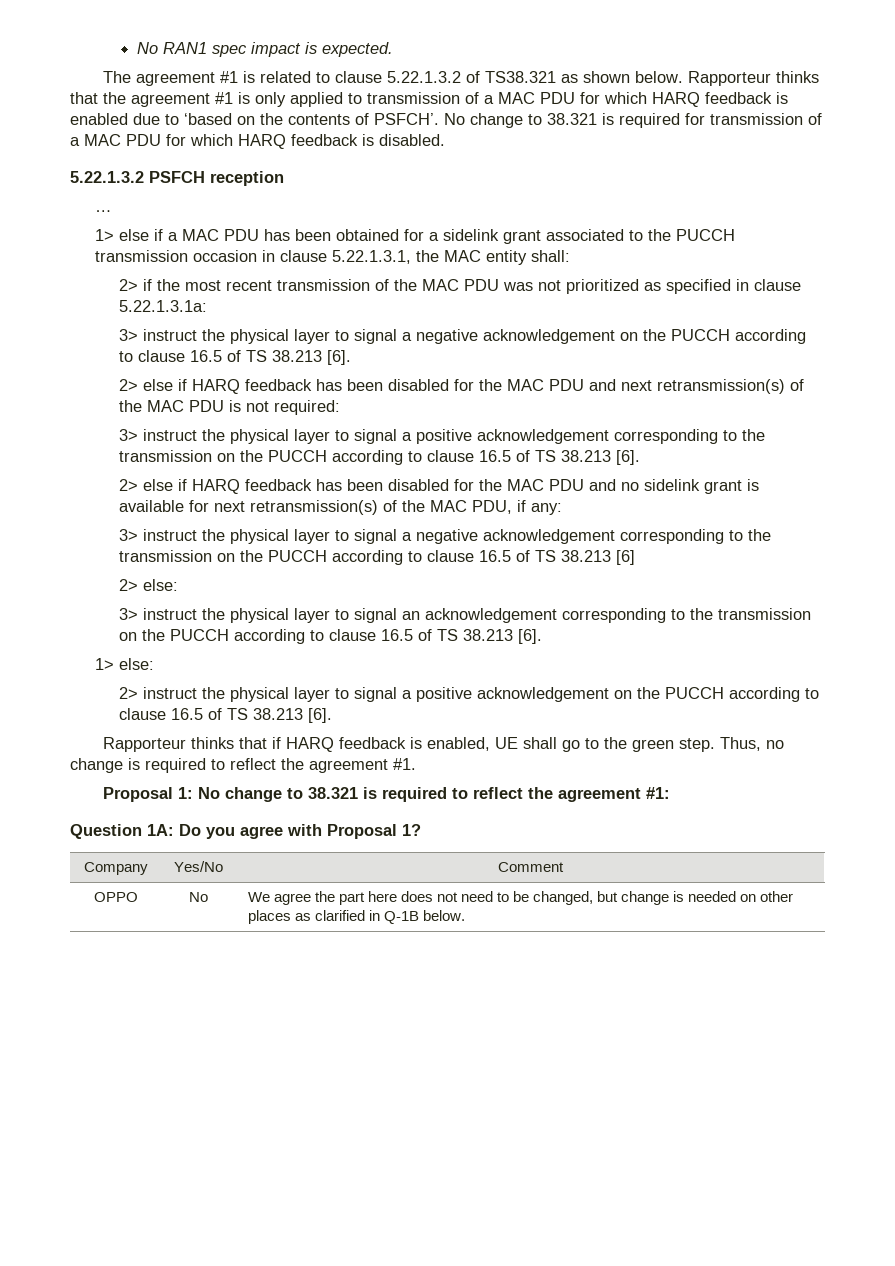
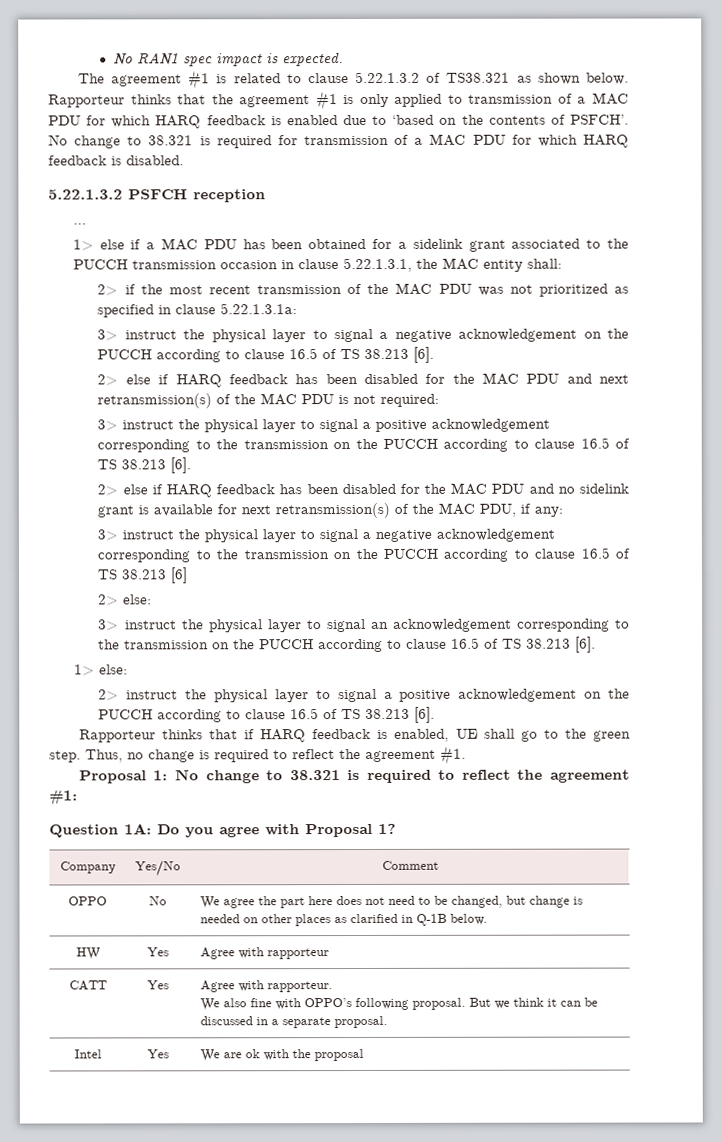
(465, 915) none -> [75,947,101,960] [147,947,169,957] [199,947,329,960] [68,980,107,991] [147,980,169,990] [199,980,333,993] [199,997,598,1011] [199,1015,388,1029] [73,1049,102,1059] [147,1049,169,1059] [199,1048,364,1062] // HW | Yes | Agree with rapporteur // CATT | Yes | Agree with rapporteur. // We also fine with OPPO’s following proposal. But we think it can be discussed in a separate proposal. // Intel | Yes | We are ok with the proposal

